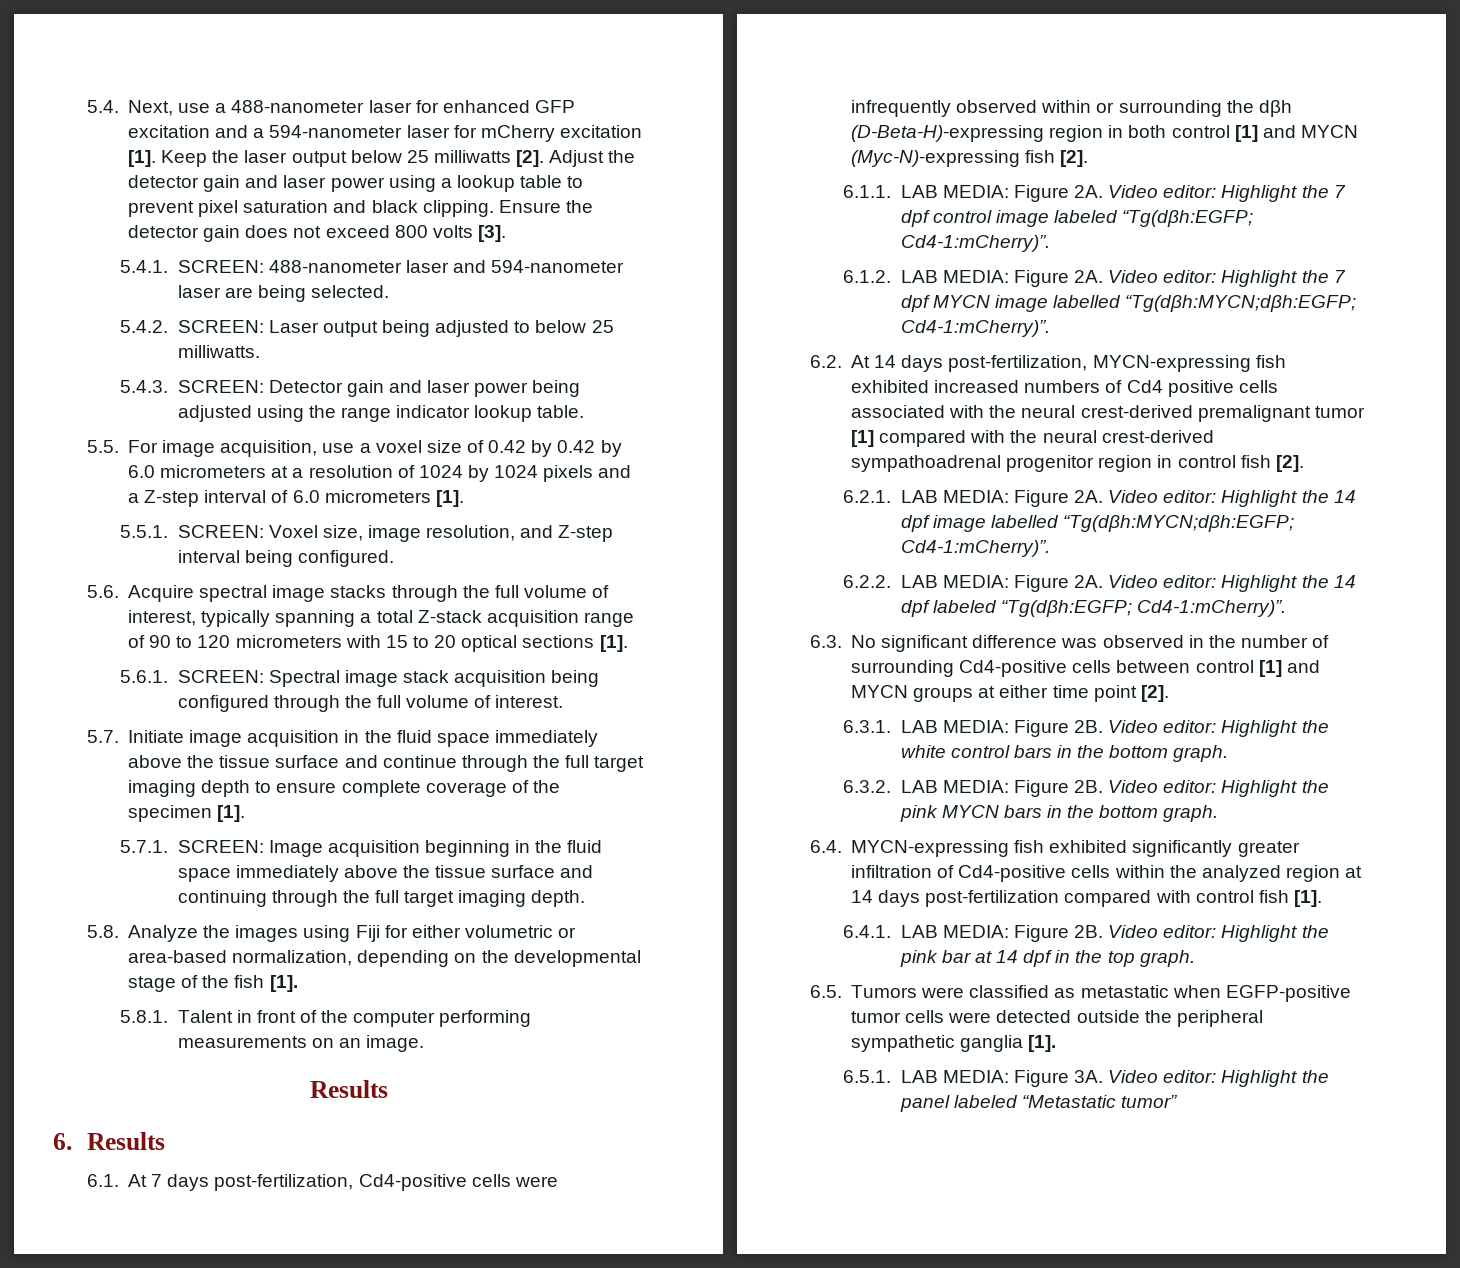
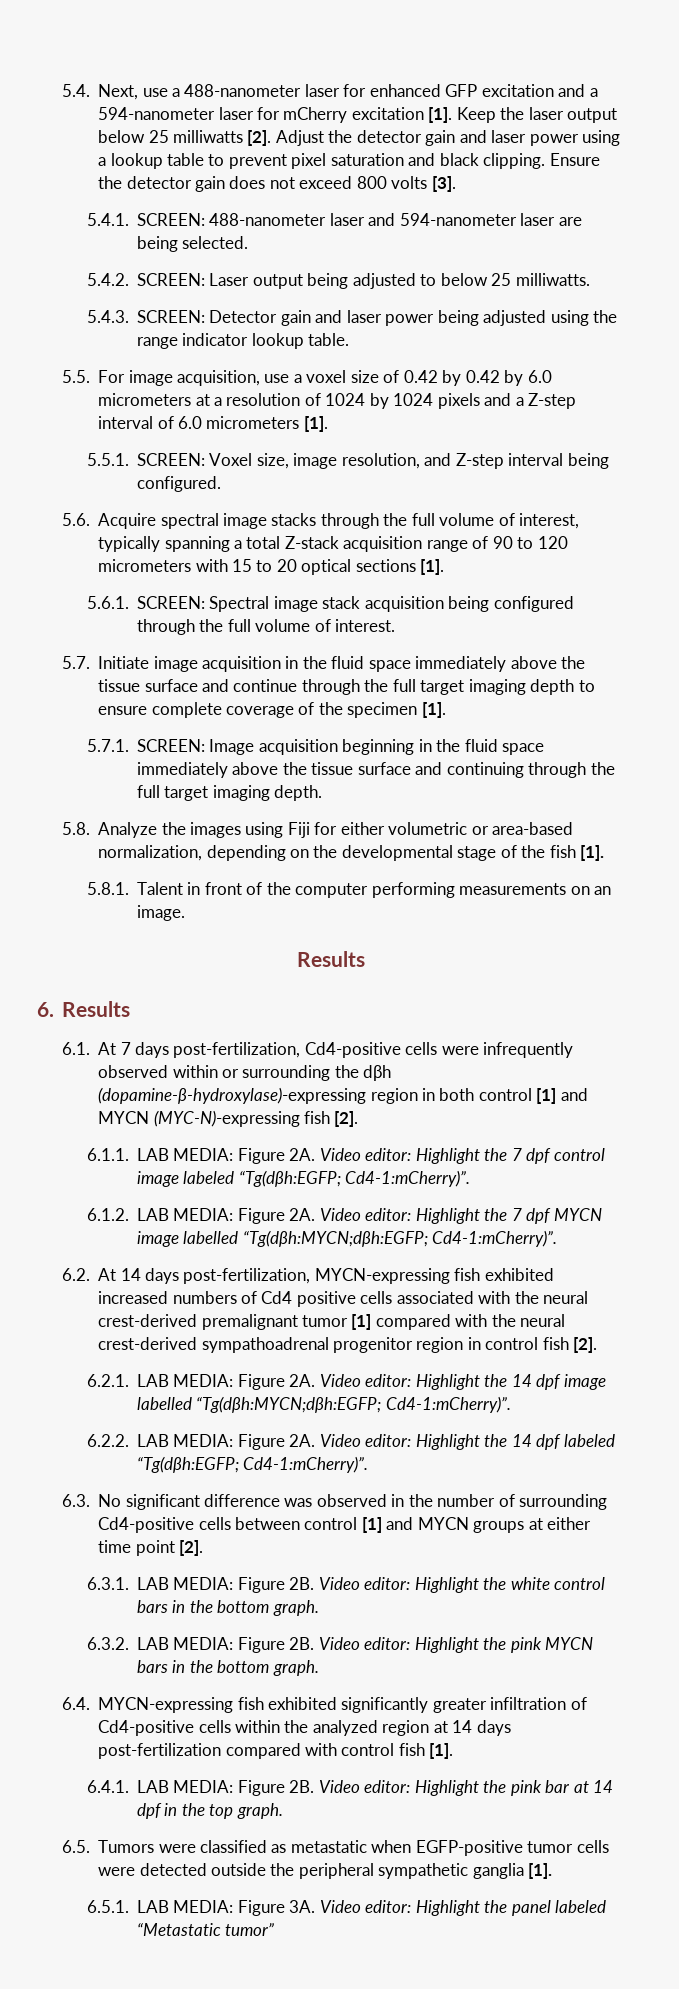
[851,125,1045,142] (D-Beta-H)-expressing -> [98,1087,367,1104] (dopamine-β-hydroxylase)-expressing
[851,150,1021,167] (Myc-N)-expressing -> [153,1110,300,1127] (MYC-N)-expressing

